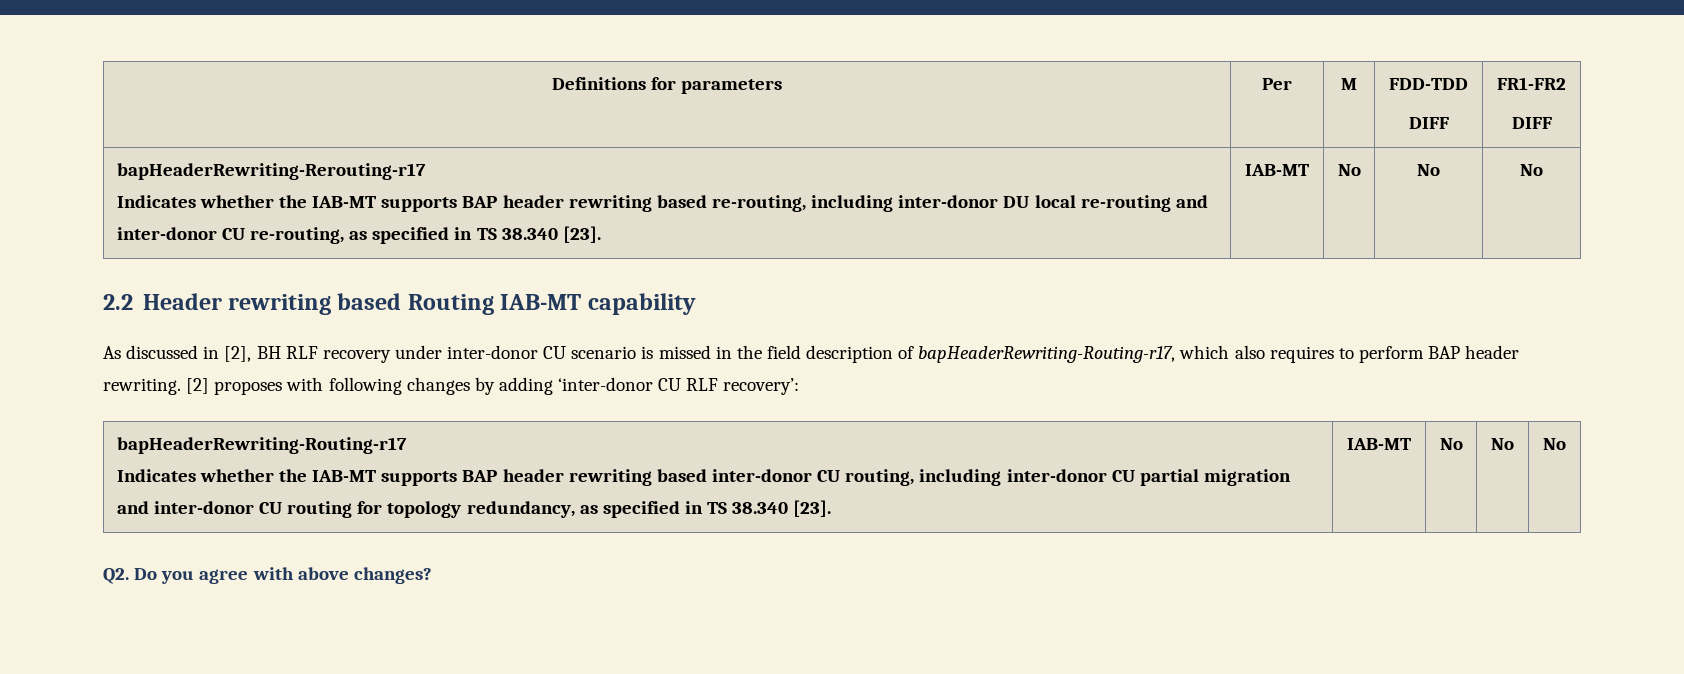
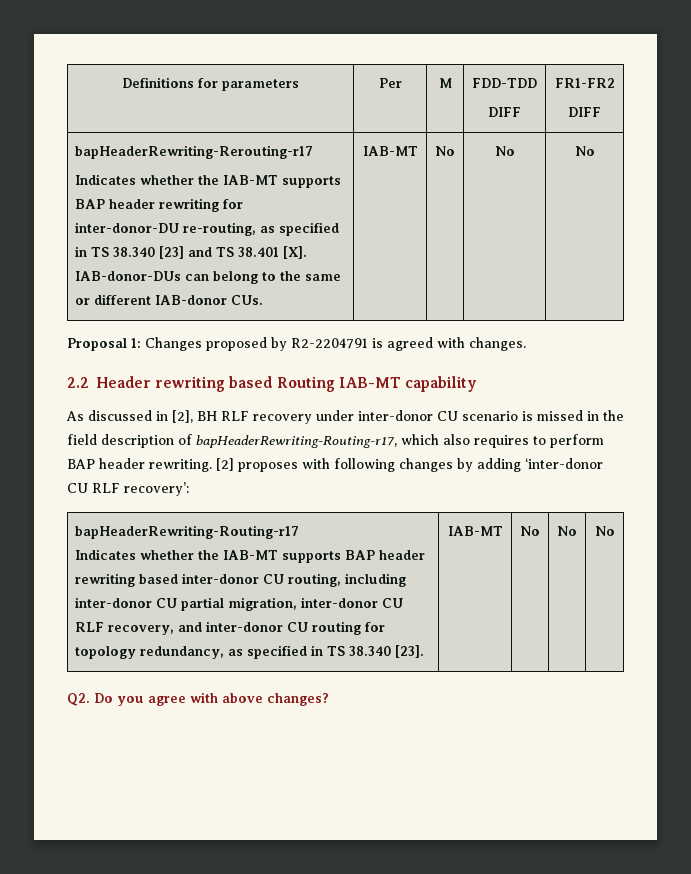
[656,195,1208,212] [116,227,245,240] based re-routing, including inter-donor DU local re-routing and inter-donor CU -> [223,199,244,209] [75,222,180,233] for inter-donor-DU
[562,226,601,243] [1245,164,1309,176] [1337,164,1361,176] [1417,164,1440,176] [1520,164,1543,176] [23]. | IAB-MT | No | No | No -> [159,246,308,259] [75,271,342,284] [75,294,264,305] [362,146,418,156] [435,146,455,156] [494,146,515,156] [574,146,595,156] [67,337,526,351] [23] and TS 38.401 [X]. IAB-donor-DUs can belong to the same or different IAB-donor CUs. | IAB-MT | No | No | No // Proposal 1: Changes proposed by R2-2204791 is agreed with changes.
[1203,469,1291,486] migration -> [228,597,404,611] [75,622,175,635] migration, inter-donor CU RLF recovery,

